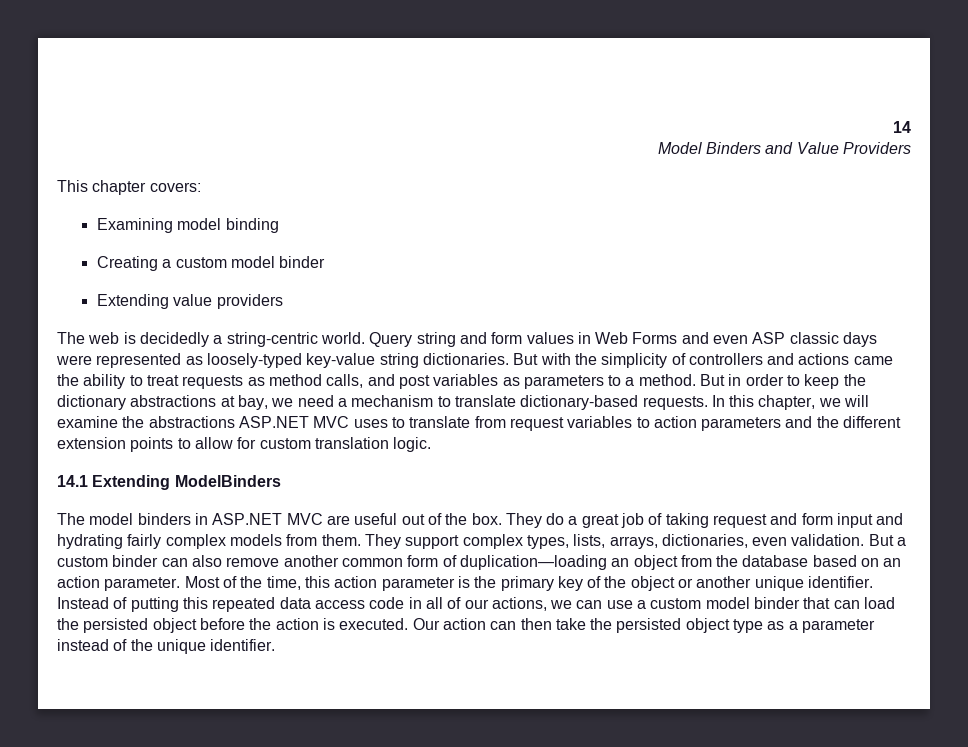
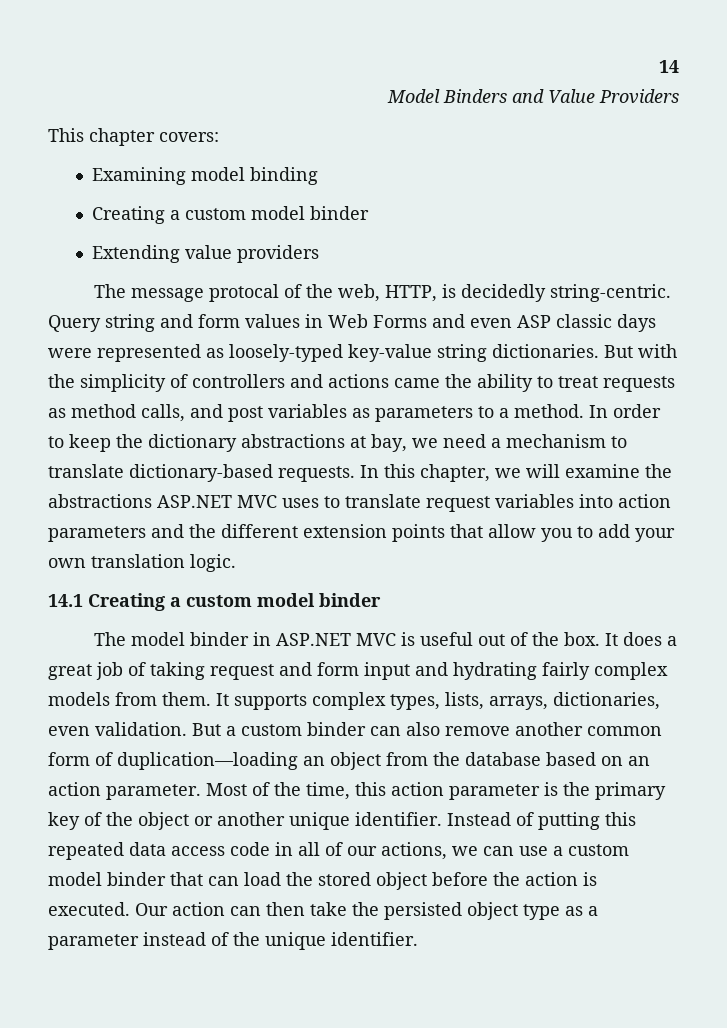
[88,332,365,347] web is decidedly a string-centric world. -> [130,284,671,302] message protocal of the web, HTTP, is decidedly string-centric.
[700,374,742,386] But in -> [589,405,608,418] In
[474,416,506,428] from -> (421, 501) none
[636,417,650,428] to -> [579,494,613,508] into
[177,437,432,452] [57,475,281,490] to allow for custom translation logic. // 14.1 Extending ModelBinders -> [450,524,675,542] [48,554,236,572] [48,593,381,611] that allow you to add your own translation logic. // 14.1 Creating a custom model binder
[137,513,191,525] binders -> [189,632,249,646] binder
[326,515,350,525] are -> [400,632,415,646] is
[505,513,565,528] They do -> [604,632,662,646] It does
[364,534,460,549] They support -> [216,693,307,710] It supports
[83,618,149,633] persisted -> [318,872,371,886] stored

